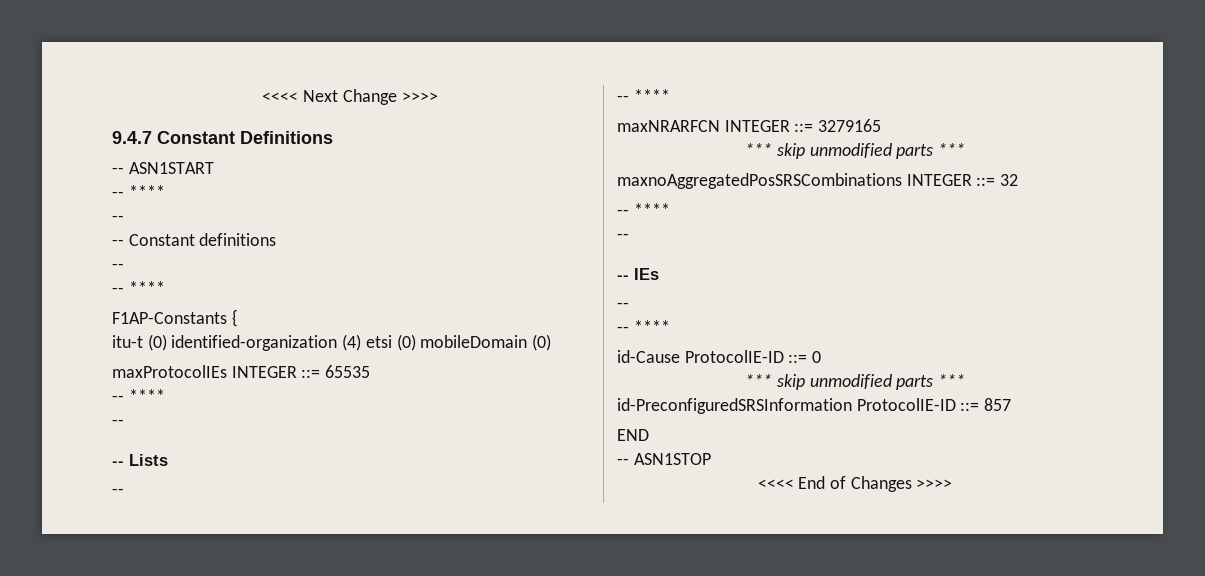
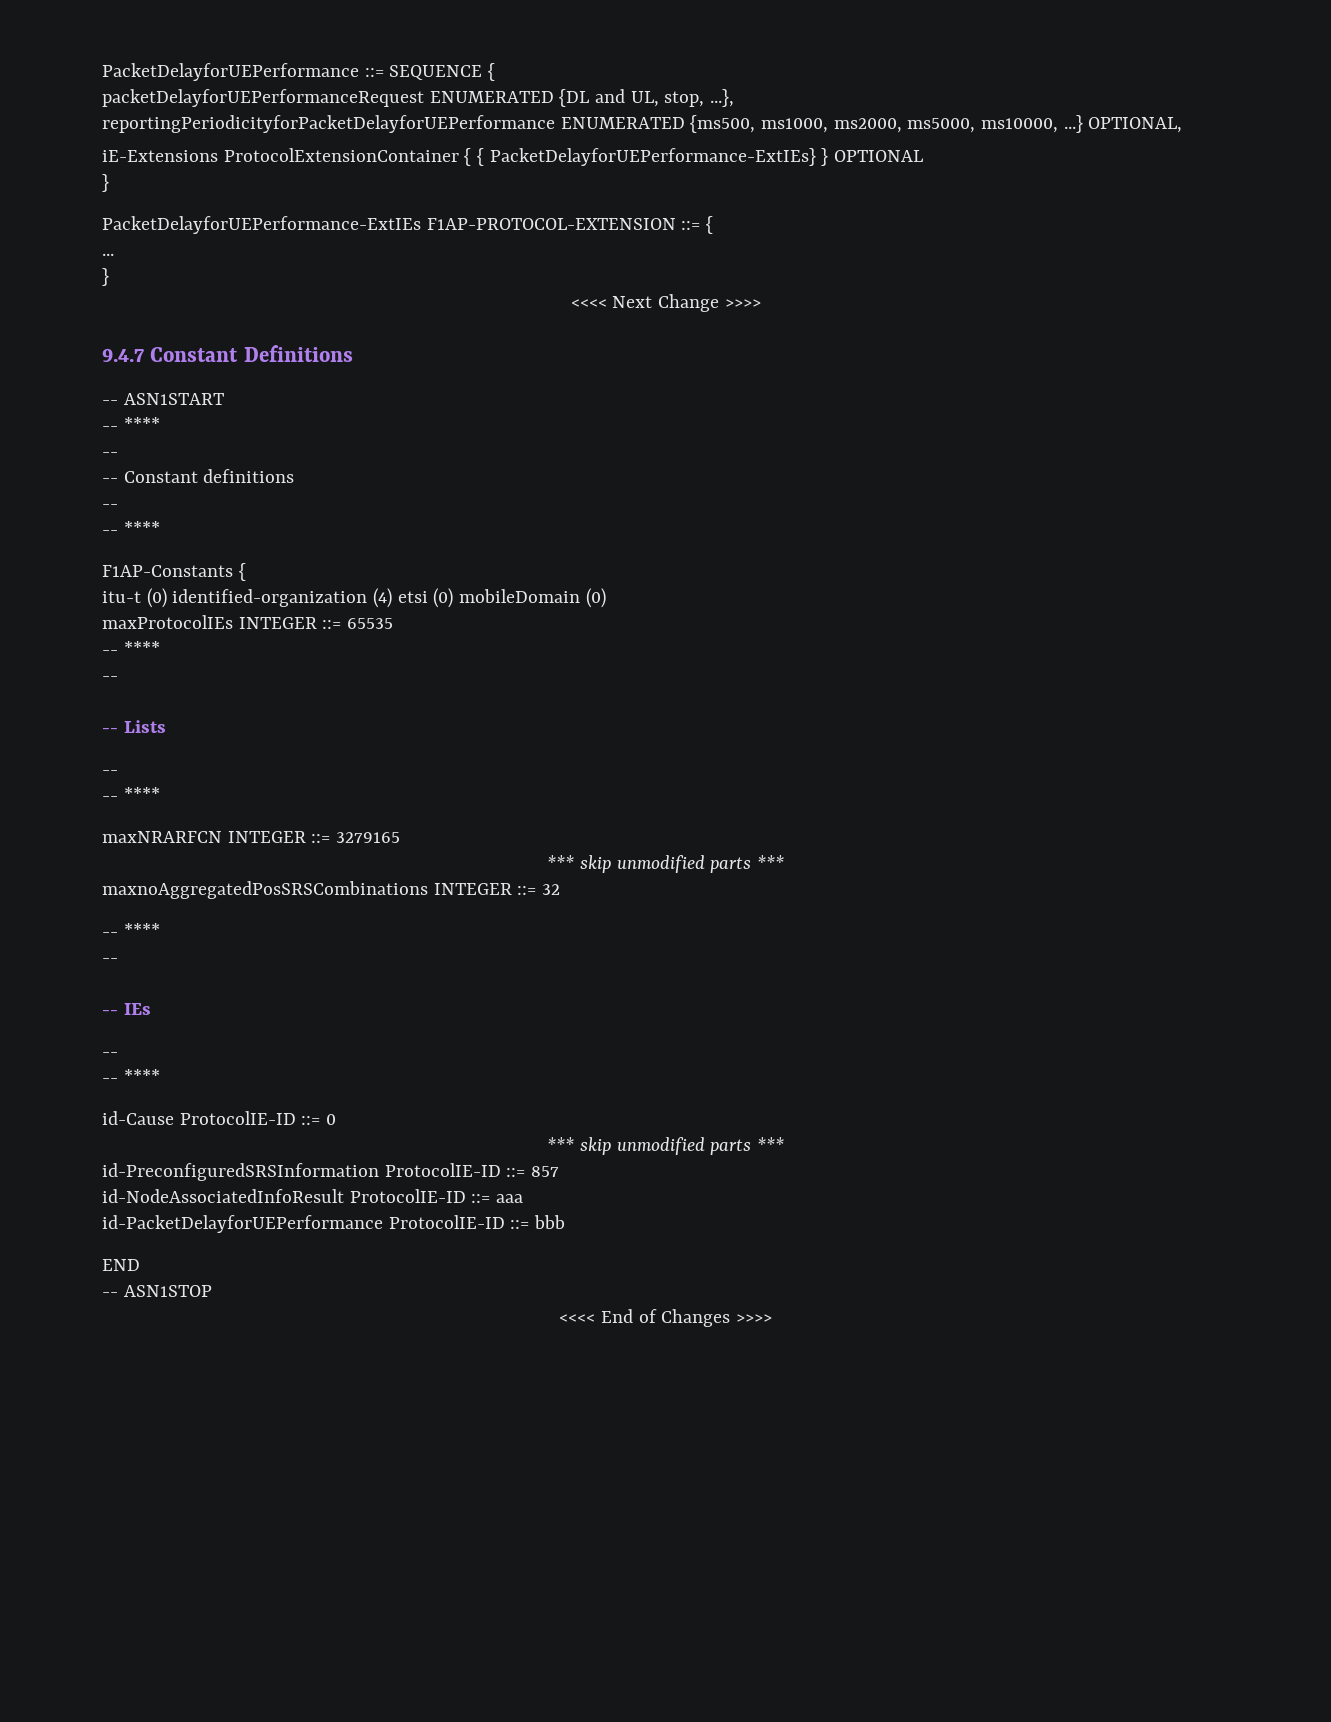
(262, 97) none -> [102,63,496,81] [102,89,735,107] [102,115,1183,133] [102,148,924,166] [102,174,109,192] [102,216,714,234] [102,253,114,256] [102,268,109,286] PacketDelayforUEPerformance ::= SEQUENCE { // packetDelayforUEPerformanceRequest ENUMERATED {DL and UL, stop, ...}, // reportingPeriodicityforPacketDelayforUEPerformance ENUMERATED {ms500, ms1000, ms2000, ms5000, ms10000, ...} OPTIONAL, // iE-Extensions ProtocolExtensionContainer { { PacketDelayforUEPerformance-ExtIEs} } OPTIONAL // } // PacketDelayforUEPerformance-ExtIEs F1AP-PROTOCOL-EXTENSION ::= { // ... // } //
(1012, 404) none -> [102,1189,524,1203] [102,1215,566,1233] // id-NodeAssociatedInfoResult ProtocolIE-ID ::= aaa // id-PacketDelayforUEPerformance ProtocolIE-ID ::= bbb

